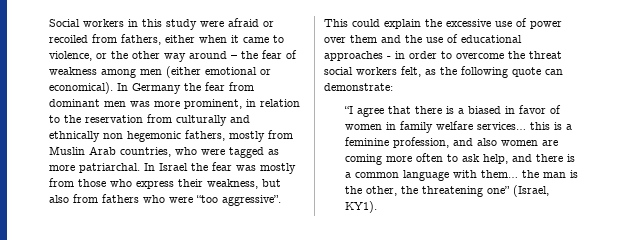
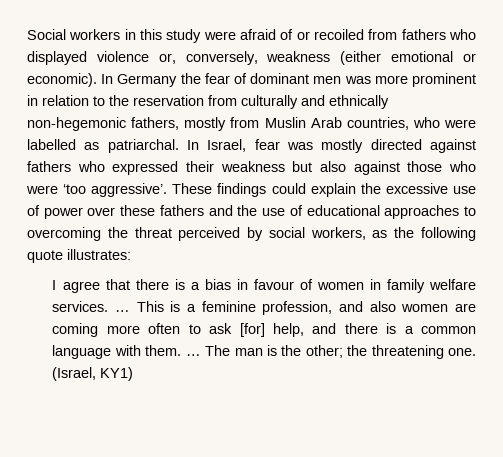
(259, 22) none -> [280,29,294,40] of
[121,34,284,45] [49,50,297,62] [49,67,162,78] fathers, either when it came to violence, or the other way around – the fear of weakness among men -> [401,29,476,40] [27,51,331,65] fathers who displayed violence or, conversely, weakness
[49,82,113,94] economical). -> [27,73,97,87] economic).
[229,82,254,91] from -> [233,73,247,84] of
[184,99,242,109] prominent, -> [411,73,476,87] prominent
[103,131,181,142] non hegemonic -> [27,117,126,131] non-hegemonic
[229,147,279,158] [49,162,296,174] [49,178,281,189] [49,194,281,206] [324,19,348,27] tagged as more patriarchal. In Israel the fear was mostly from those who express their weakness, but also from fathers who were “too aggressive”. This -> [27,139,476,153] [27,161,477,175] [26,183,267,197] labelled as patriarchal. In Israel, fear was mostly directed against fathers who expressed their weakness but also against those who were ‘too aggressive’. These findings
[350,35,377,43] them -> [120,205,204,216] these fathers
[387,51,562,59] [324,66,421,77] - in order to overcome the threat social workers felt, -> [464,206,477,216] [27,227,366,241] to overcoming the threat perceived by social workers,
[545,69,563,75] [324,83,393,91] [343,106,353,114] can demonstrate: // “I -> [67,249,131,260] [52,280,57,290] illustrates: // I
[467,105,546,114] biased in favor -> [204,279,294,290] bias in favour
[476,122,550,130] services… this -> [52,301,164,312] services. … This
(480, 158) none -> [239,323,265,337] [for]
[480,170,539,178] them… the -> [145,345,231,356] them. … The
[365,186,397,196] other, -> [305,345,343,358] other;
[486,185,549,197] [344,201,377,213] one” (Israel, KY1). -> [447,348,476,356] [52,367,134,381] one. (Israel, KY1)

